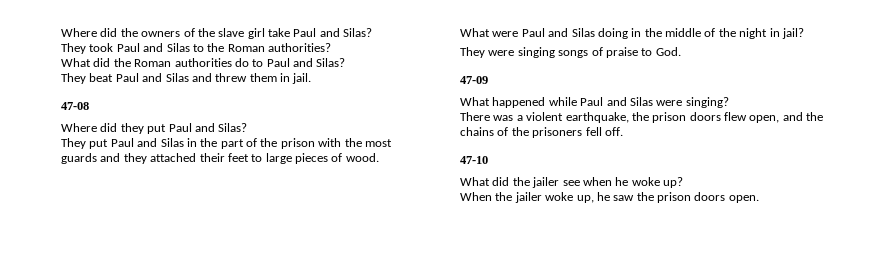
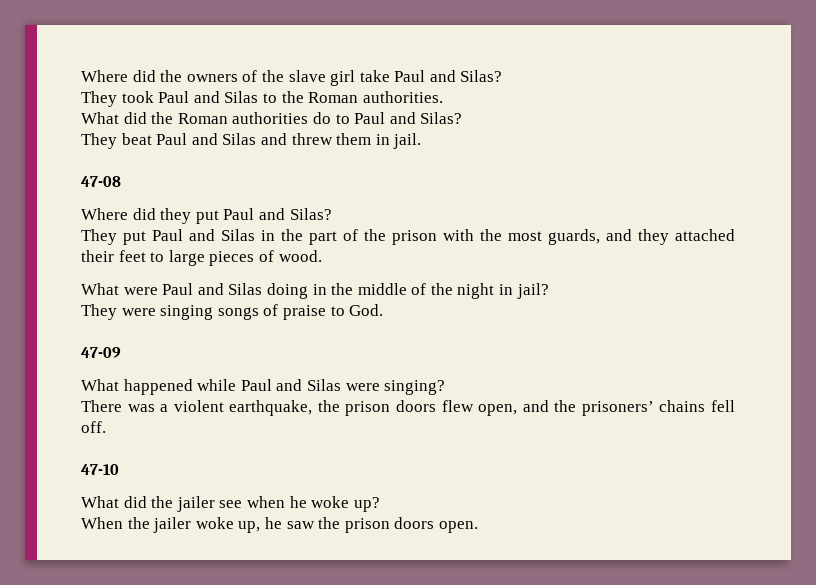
[268,43,331,52] authorities? -> [362,91,443,103] authorities.
[61,153,97,164] guards -> [548,229,600,245] guards,
[460,127,583,138] chains of the prisoners -> [581,400,706,416] prisoners’ chains

